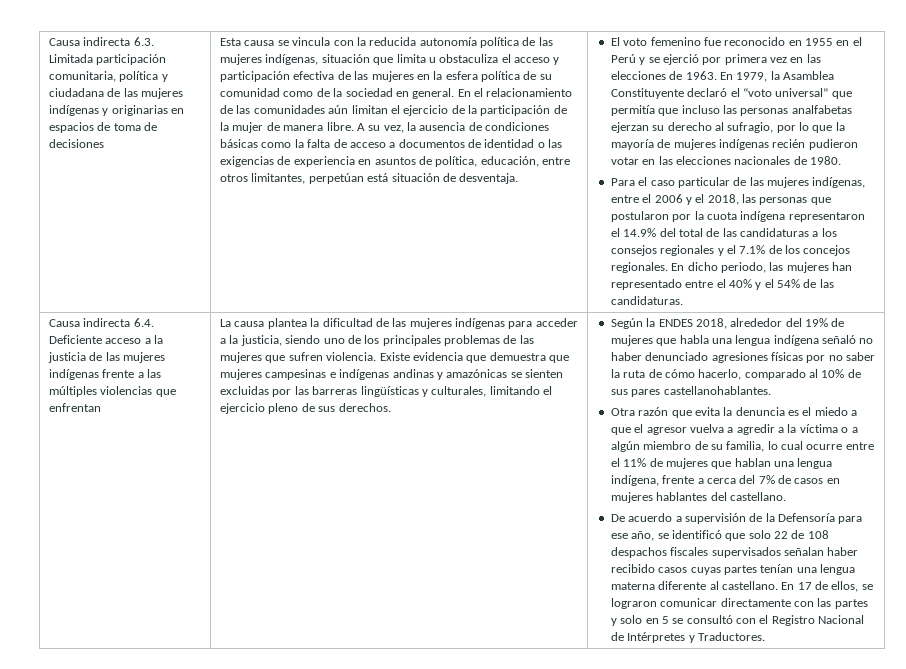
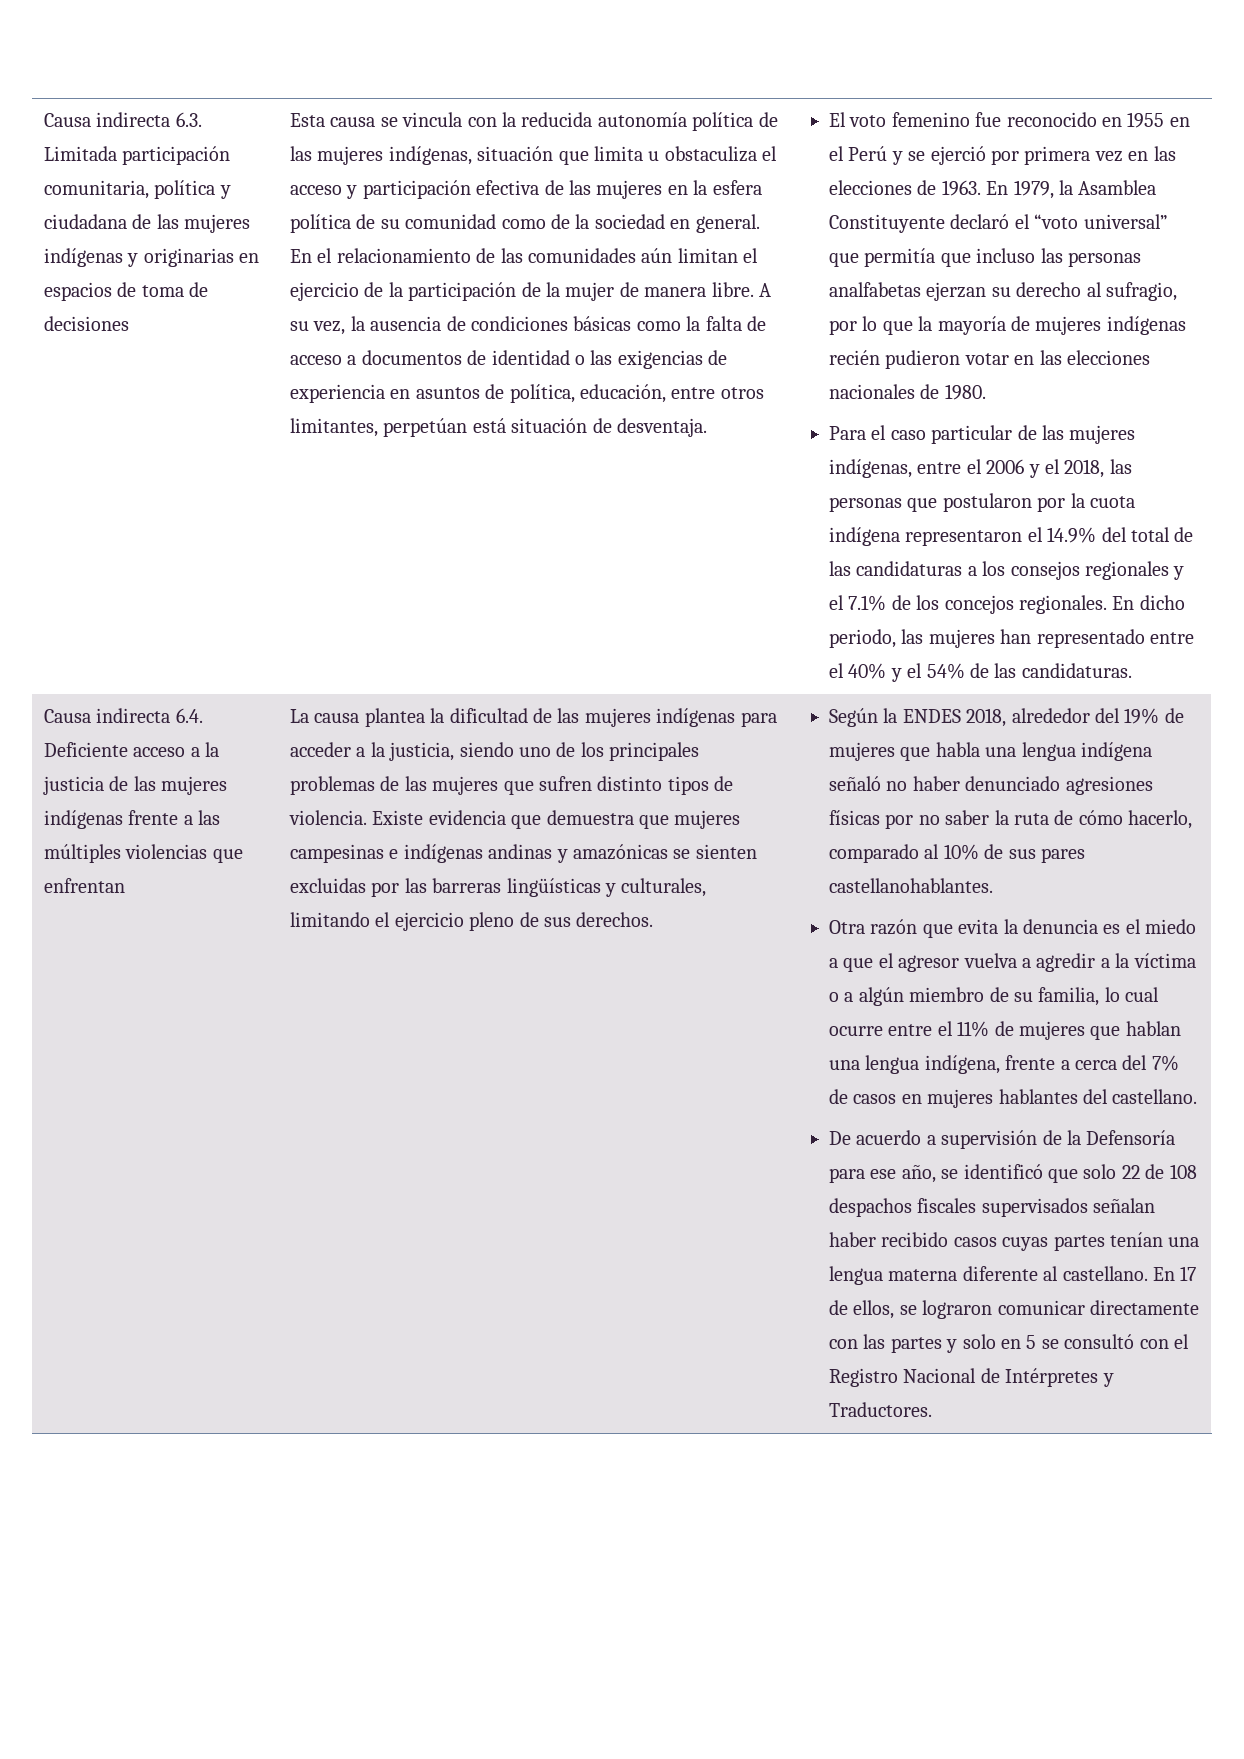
(323, 356) none -> [597,776,734,795] distinto tipos de

